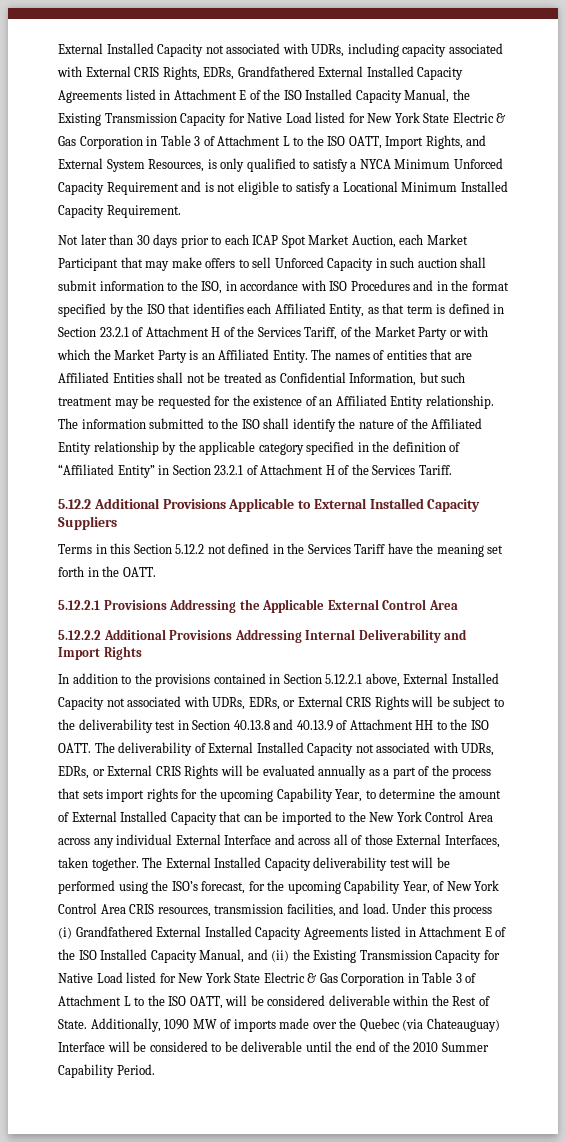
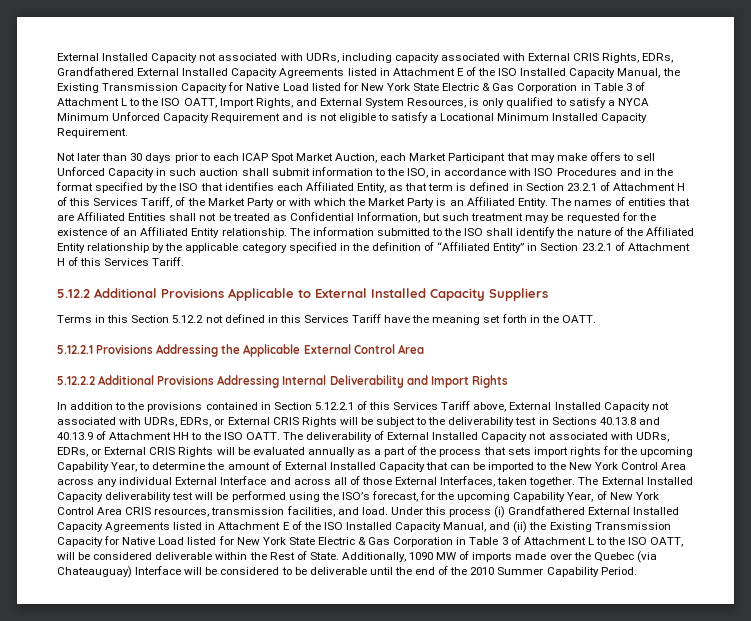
[237,326,255,337] the -> [69,198,91,206] this
[351,464,369,475] the -> [80,258,102,266] this
[287,543,305,554] the -> [279,315,301,323] this
(363, 679) none -> [356,401,471,410] of this Services Tariff
[192,720,231,730] Section -> [551,417,597,425] Sections

